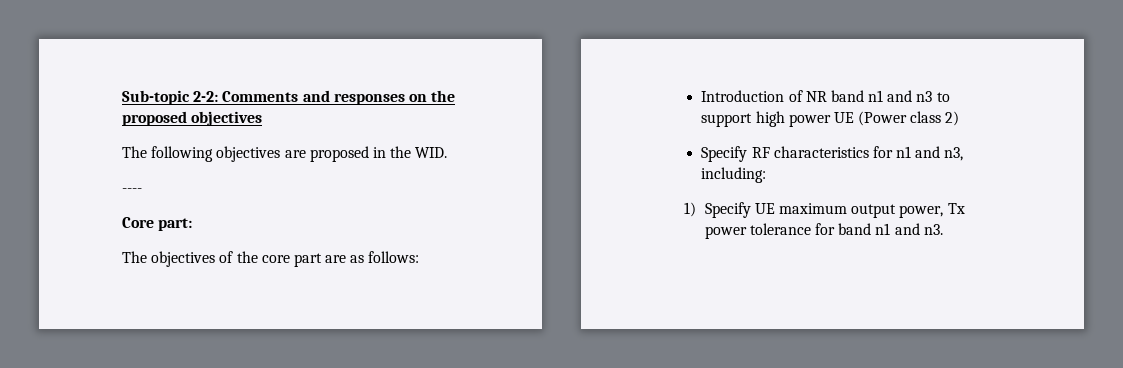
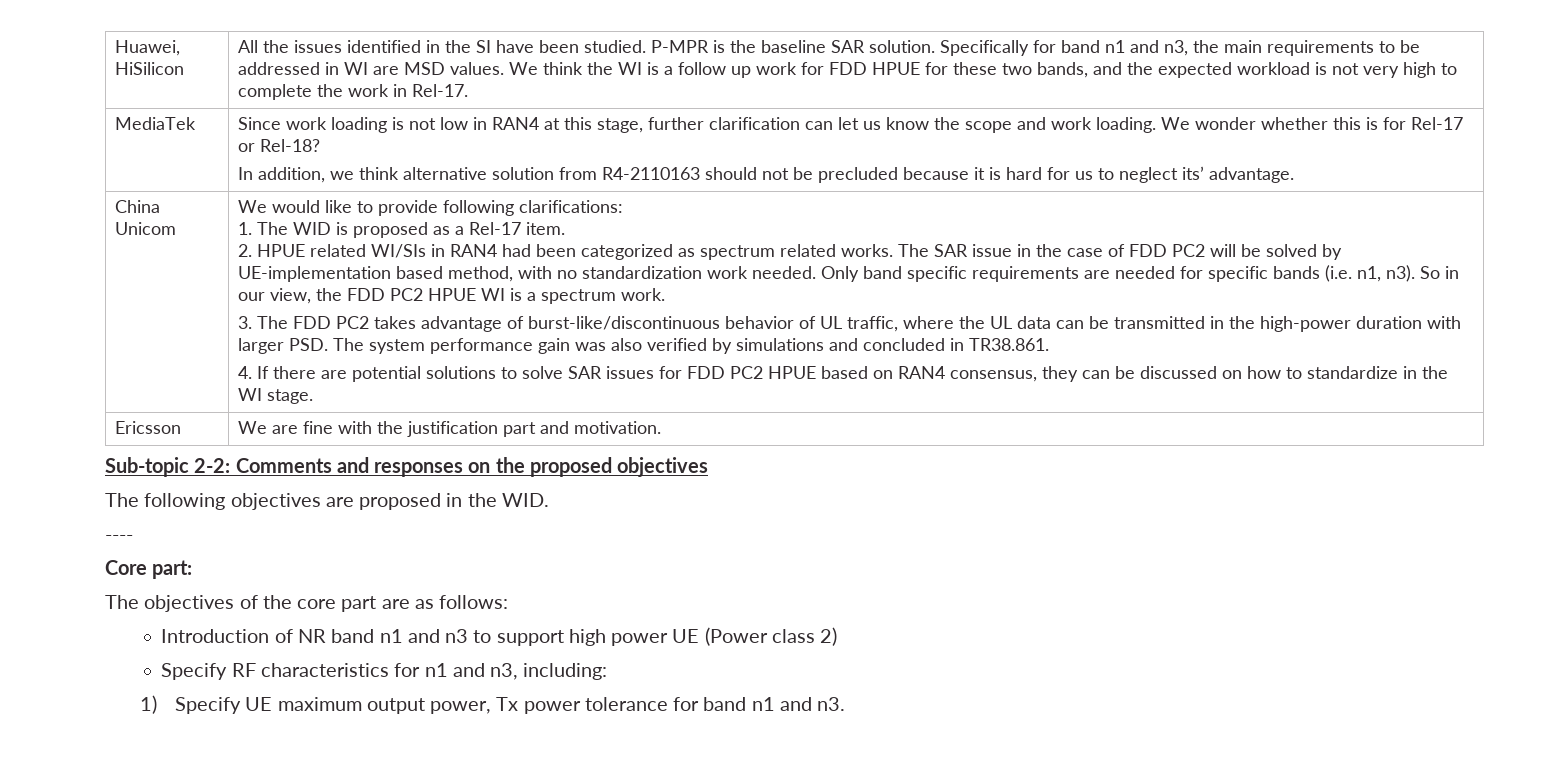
(122, 97) none -> [114,40,180,56] [114,62,184,75] [237,40,1420,56] [237,62,1457,78] [237,84,468,100] [114,117,196,130] [237,117,1463,133] [237,139,320,152] [237,166,1294,183] [114,200,160,213] [114,222,176,235] [237,200,623,216] [237,222,565,238] [237,244,1342,260] [237,265,1459,282] [237,288,665,304] [237,316,1461,332] [237,338,1049,354] [237,366,1448,382] [237,388,313,404] [114,421,181,434] [237,421,661,437] Huawei, HiSilicon | All the issues identified in the SI have been studied. P-MPR is the baseline SAR solution. Specifically for band n1 and n3, the main requirements to be addressed in WI are MSD values. We think the WI is a follow up work for FDD HPUE for these two bands, and the expected workload is not very high to complete the work in Rel-17. // MediaTek | Since work loading is not low in RAN4 at this stage, further clarification can let us know the scope and work loading. We wonder whether this is for Rel-17 or Rel-18? // In addition, we think alternative solution from R4-2110163 should not be precluded because it is hard for us to neglect its’ advantage. // China Unicom | We would like to provide following clarifications: // 1. The WID is proposed as a Rel-17 item. // 2. HPUE related WI/SIs in RAN4 had been categorized as spectrum related works. The SAR issue in the case of FDD PC2 will be solved by UE-implementation based method, with no standardization work needed. Only band specific requirements are needed for specific bands (i.e. n1, n3). So in our view, the FDD PC2 HPUE WI is a spectrum work. // 3. The FDD PC2 takes advantage of burst-like/discontinuous behavior of UL traffic, where the UL data can be transmitted in the high-power duration with larger PSD. The system performance gain was also verified by simulations and concluded in TR38.861. // 4. If there are potential solutions to solve SAR issues for FDD PC2 HPUE based on RAN4 consensus, they can be discussed on how to standardize in the WI stage. // Ericsson | We are fine with the justification part and motivation. //

